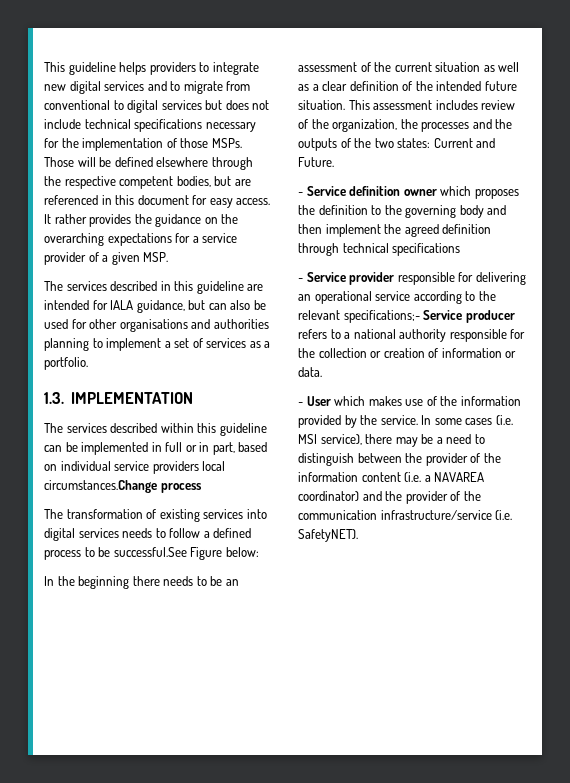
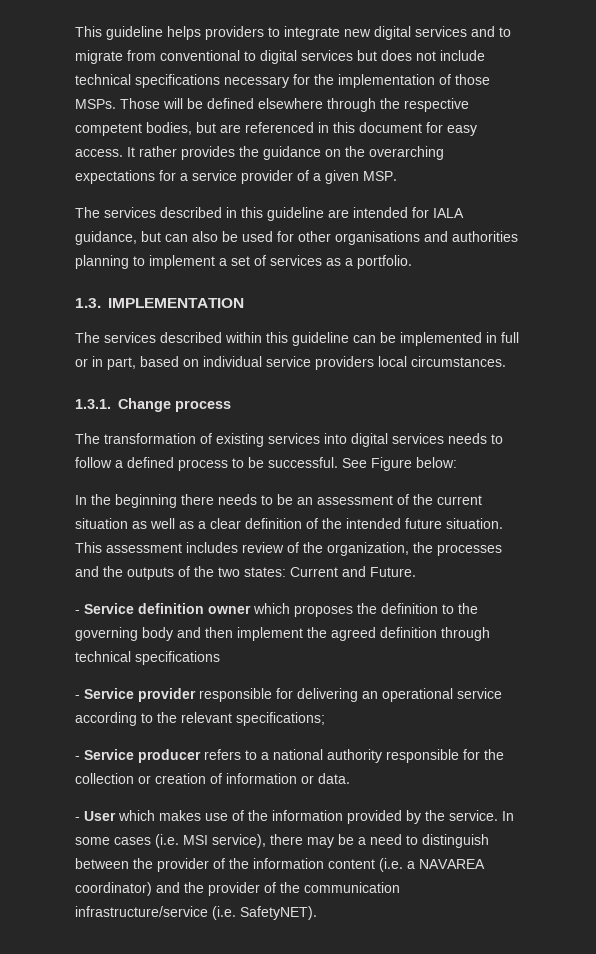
[44,480,157,493] circumstances.Change -> [411,356,506,367] [75,398,171,412] circumstances. // 1.3.1. Change
[113,547,187,557] successful.See -> [268,457,367,468] successful. See
[343,310,420,323] specifications;- -> [236,712,325,726] [75,756,80,760] specifications; // -

